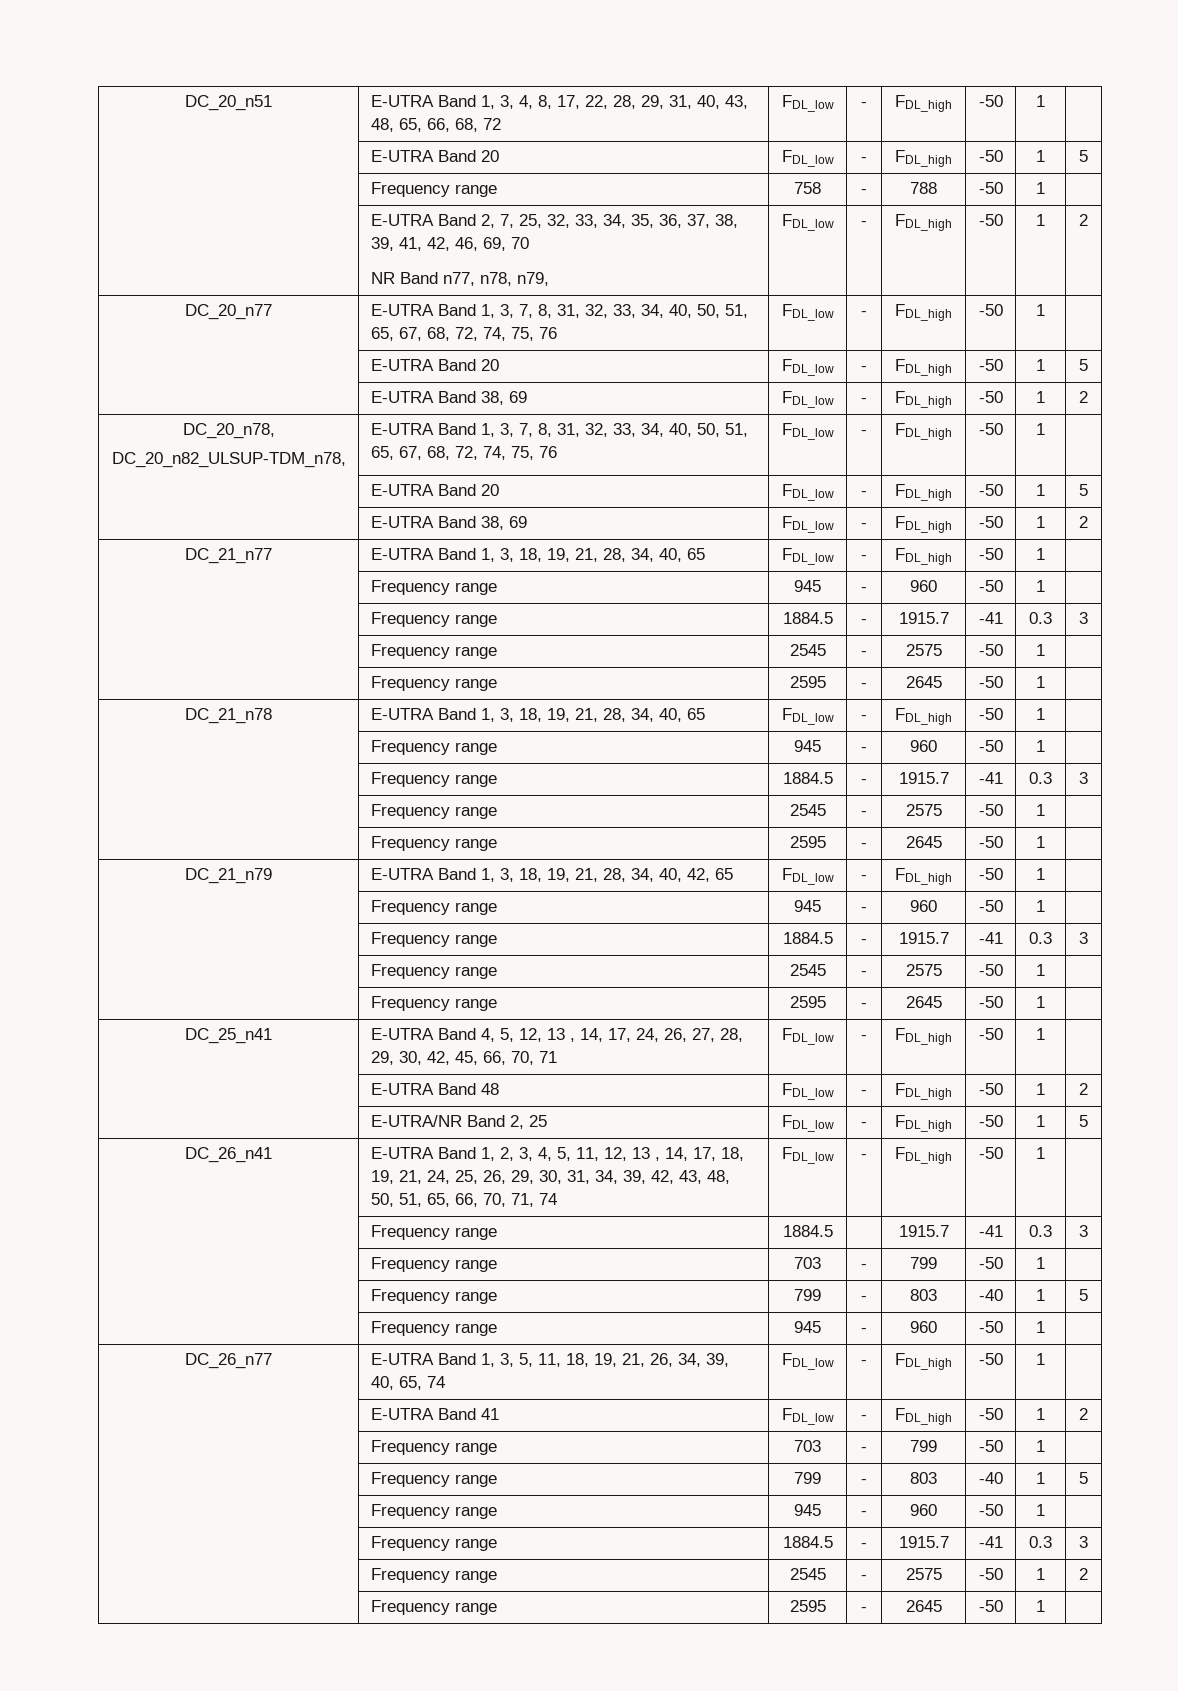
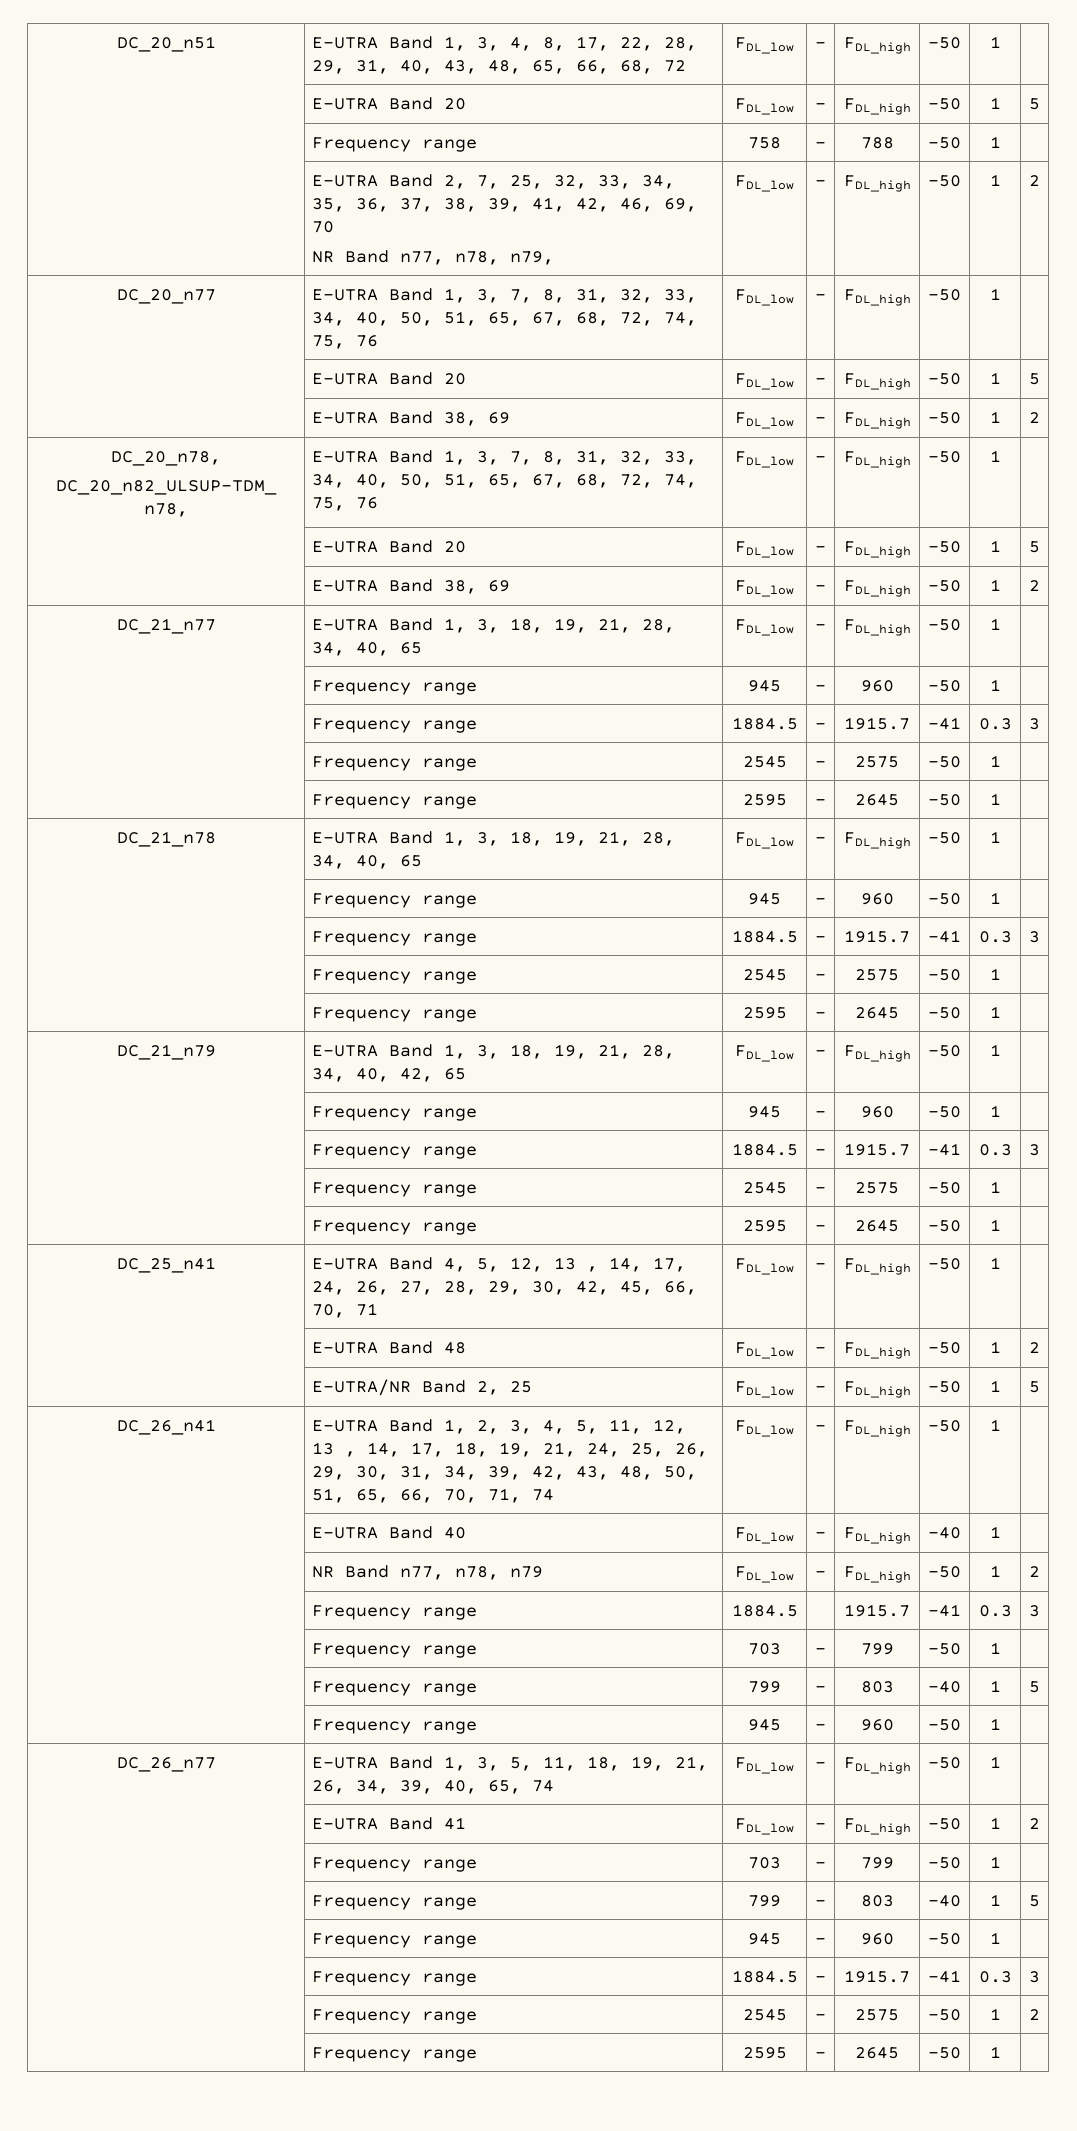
(1045, 1153) none -> [312,1526,467,1539] [735,1527,794,1544] [815,1532,826,1538] [843,1527,911,1544] [928,1527,961,1539] [989,1526,1001,1538] [312,1565,544,1580] [735,1566,794,1583] [815,1571,826,1577] [843,1566,911,1583] [928,1566,961,1578] [989,1565,1001,1577] [1029,1566,1040,1577] // | E-UTRA Band 40 | FDL_low | - | FDL_high | -40 | 1 | // | NR Band n77, n78, n79 | FDL_low | - | FDL_high | -50 | 1 | 2

